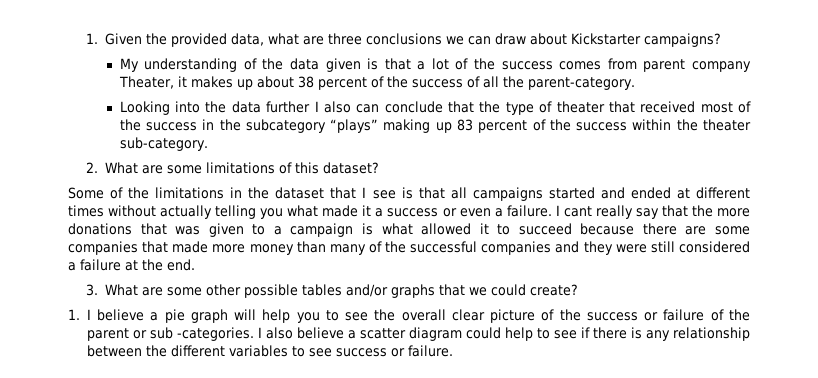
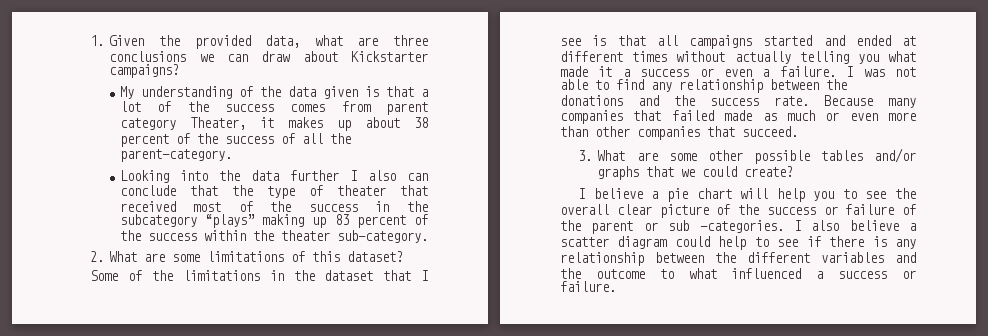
[692,61,752,72] company -> [119,118,176,130] category
[563,205,750,219] [68,223,750,237] [68,241,750,255] [68,259,195,271] cant really say that the more donations that was given to a campaign is what allowed it to succeed because there are some companies that made more money than many of the successful companies and they were still considered a failure at the end. -> [863,67,916,77] [560,79,847,93] [560,95,916,108] [560,110,916,124] [560,126,798,140] was not able to find any relationship between the donations and the success rate. Because many companies that failed made as much or even more than other companies that succeed.
[68,309,80,320] 1. -> (794, 171) none
[190,309,228,323] graph -> [696,188,732,199] chart
[291,346,332,357] to see -> [895,252,916,263] [560,268,824,279] and the outcome to what influenced a

